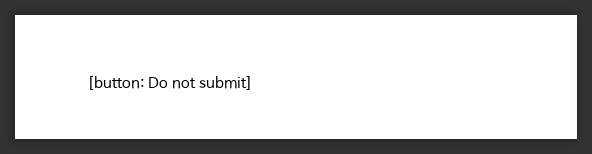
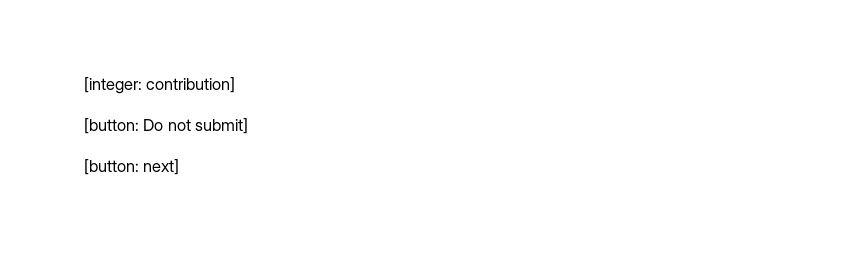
(87, 83) none -> [84,77,236,94] [integer: contribution] //
(253, 83) none -> [84,159,180,175] // [button: next]

